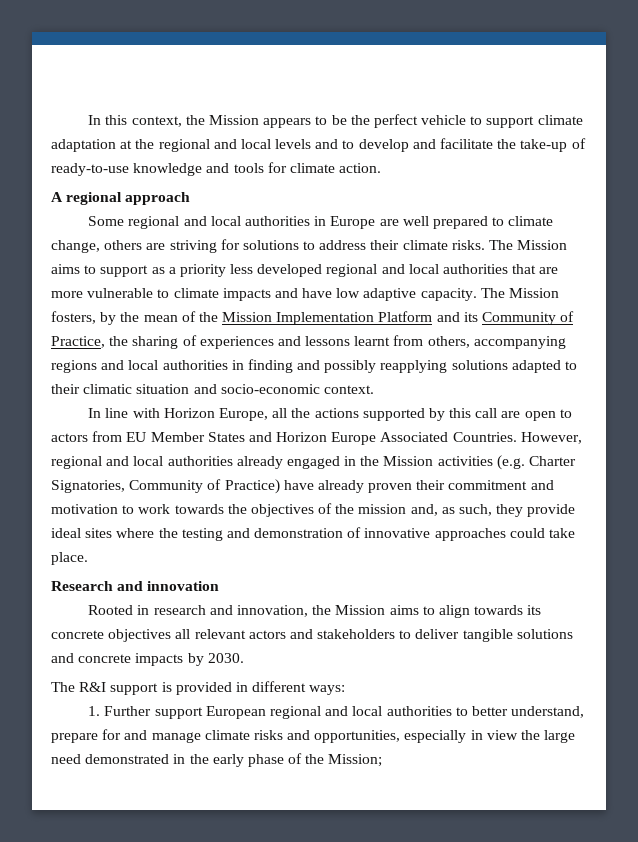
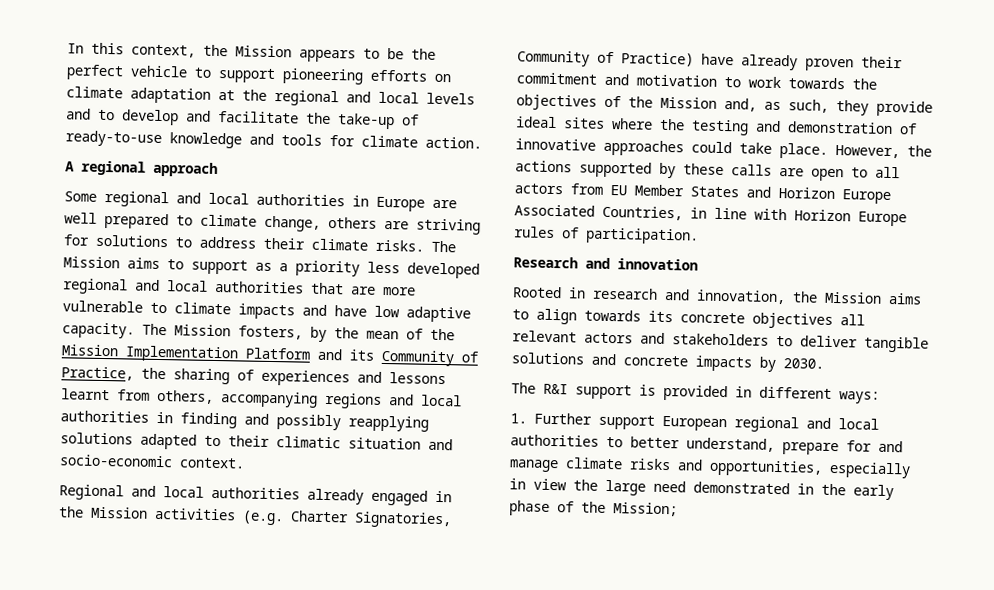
(535, 122) none -> [282,68,451,85] pioneering efforts on
[88,408,572,421] [51,431,582,445] [51,456,102,469] In line with Horizon Europe, all the actions supported by this call are open to actors from EU Member States and Horizon Europe Associated Countries. However, regional -> [59,484,124,501] Regional
[358,504,407,514] mission -> [660,96,717,109] Mission
(88, 558) none -> [835,145,932,159] [515,160,900,182] [514,183,891,204] [514,204,907,227] [514,226,699,245] However, the actions supported by these calls are open to all actors from EU Member States and Horizon Europe Associated Countries, in line with Horizon Europe rules of participation.

